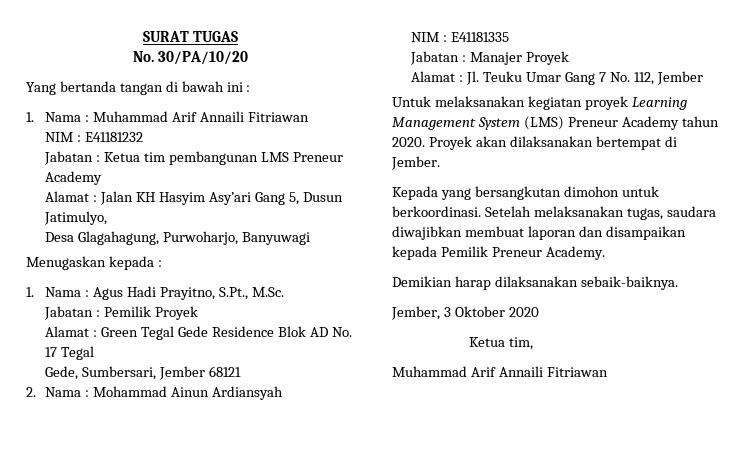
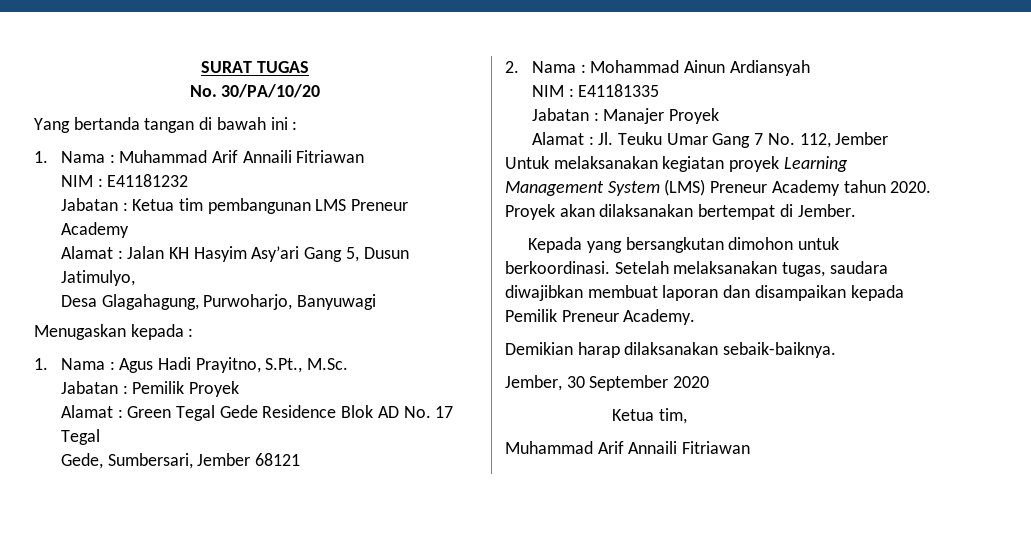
[443,306,505,317] 3 Oktober -> [566,375,669,391] 30 September

